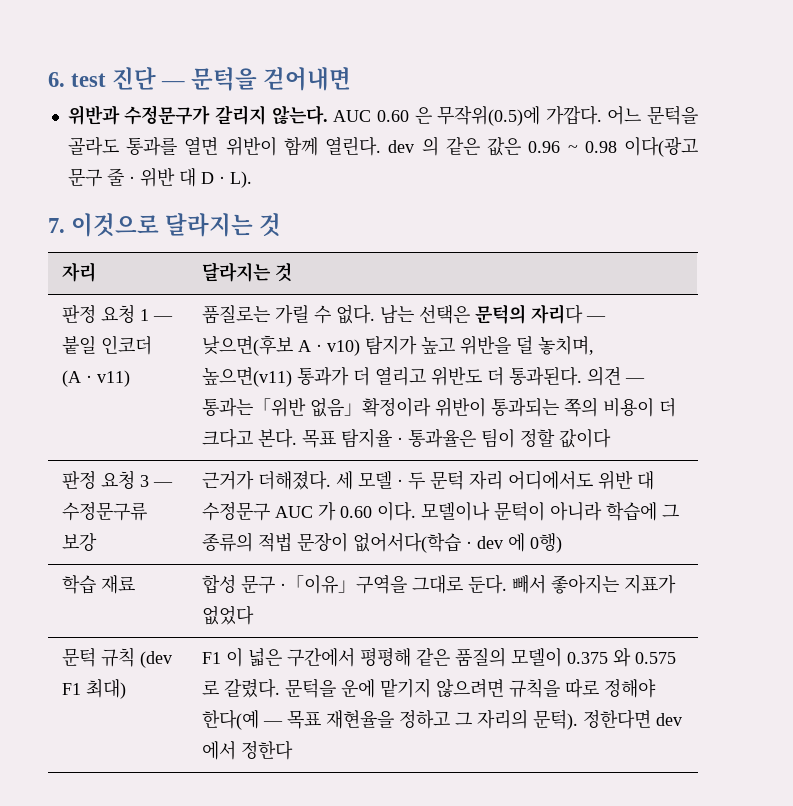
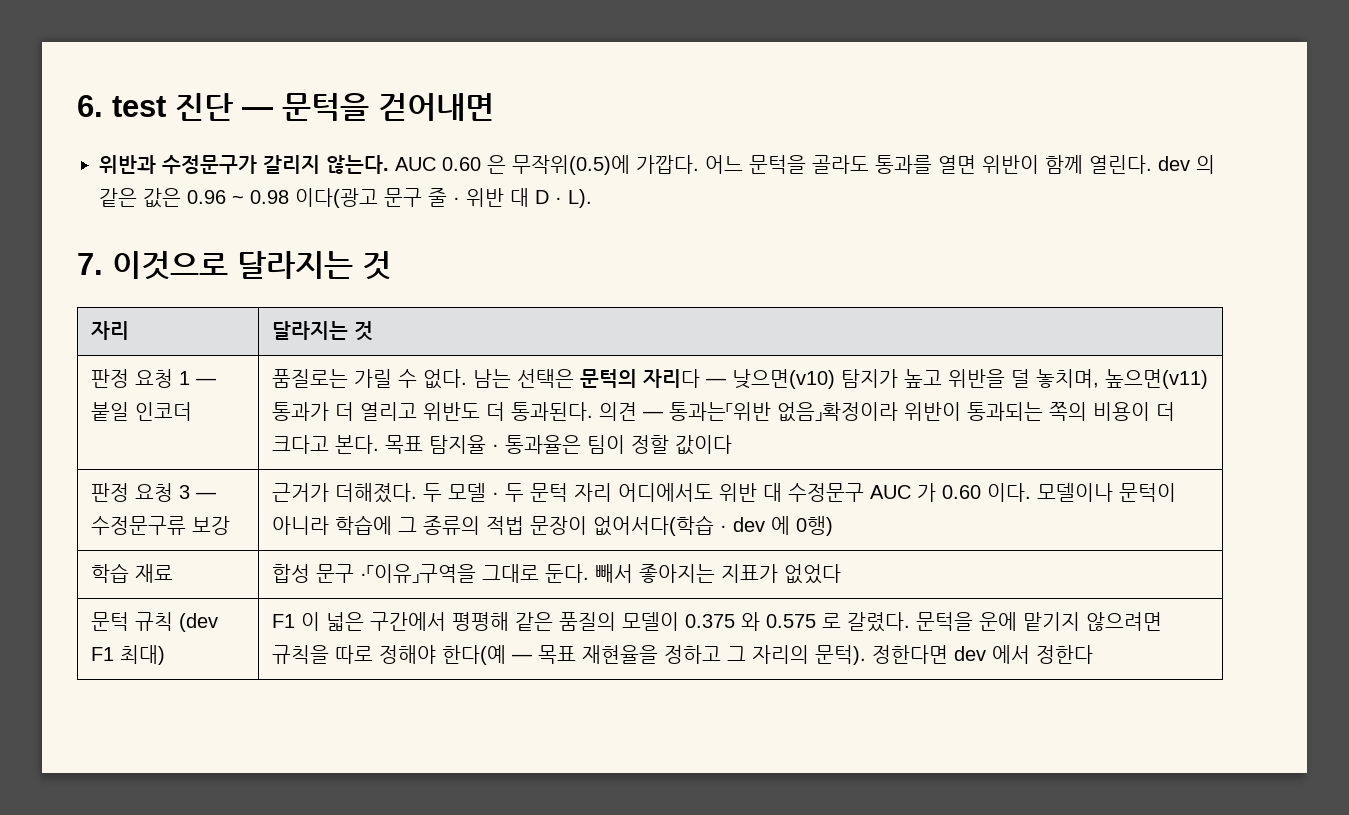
[61,370,130,387] (A · v11) -> (193, 411) none
[201,335,360,356] 낮으면(후보 A · v10) -> [732,369,836,389] 낮으면(v10)
[335,471,353,490] 세 -> [423,483,443,502] 두

